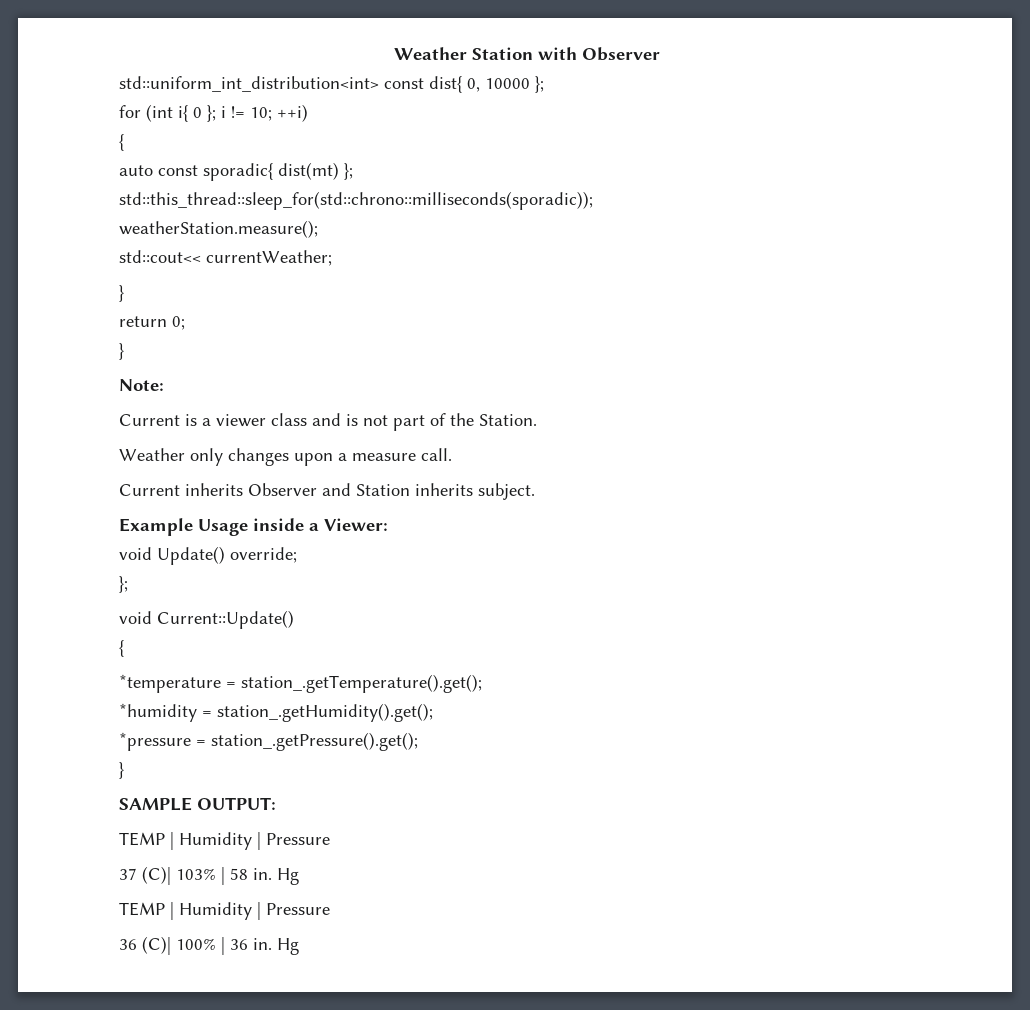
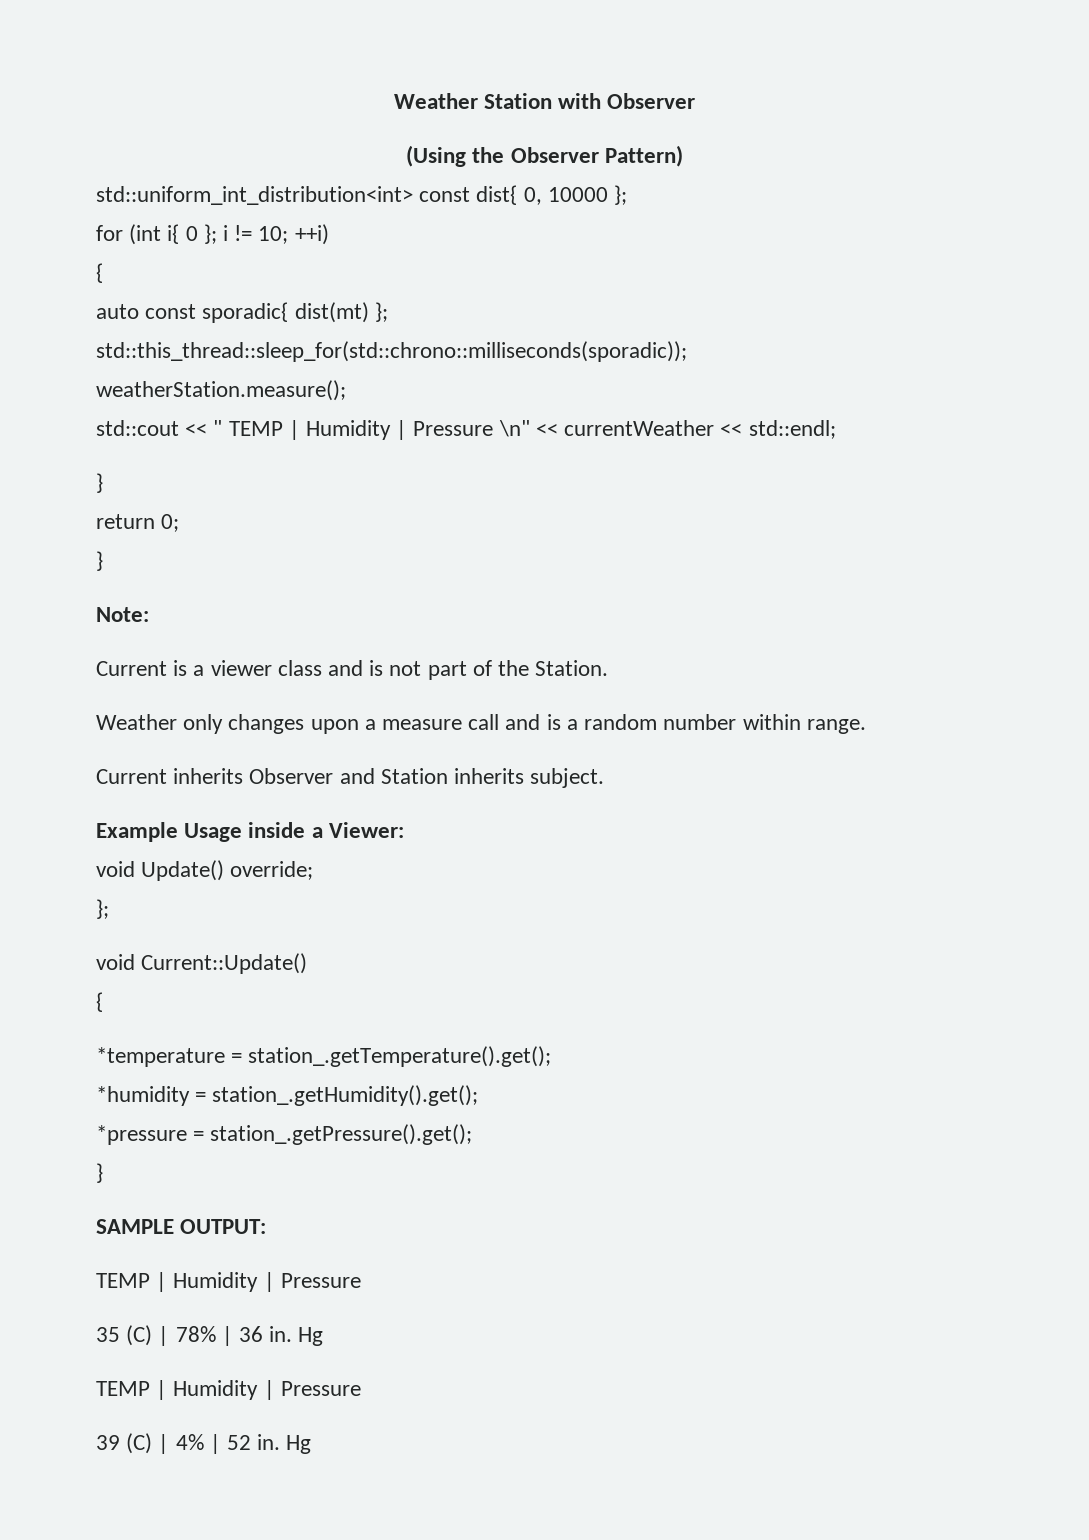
(660, 54) none -> [406,145,683,167] // (Using the Observer Pattern)
[119,250,332,266] std::cout<< currentWeather; -> [96,420,836,440] std::cout << " TEMP | Humidity | Pressure \n" << currentWeather << std::endl;
[421,448,452,461] call. -> [468,714,866,734] call and is a random number within range.
[119,866,248,885] 37 (C)| 103% | 58 -> [96,1325,264,1346] 35 (C) | 78% | 36
[119,936,248,955] 36 (C)| 100% | 36 -> [96,1433,252,1454] 39 (C) | 4% | 52

